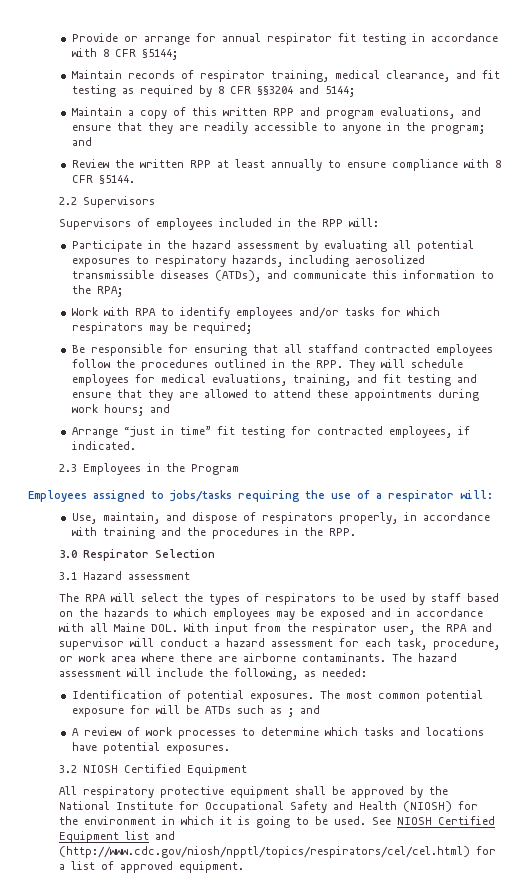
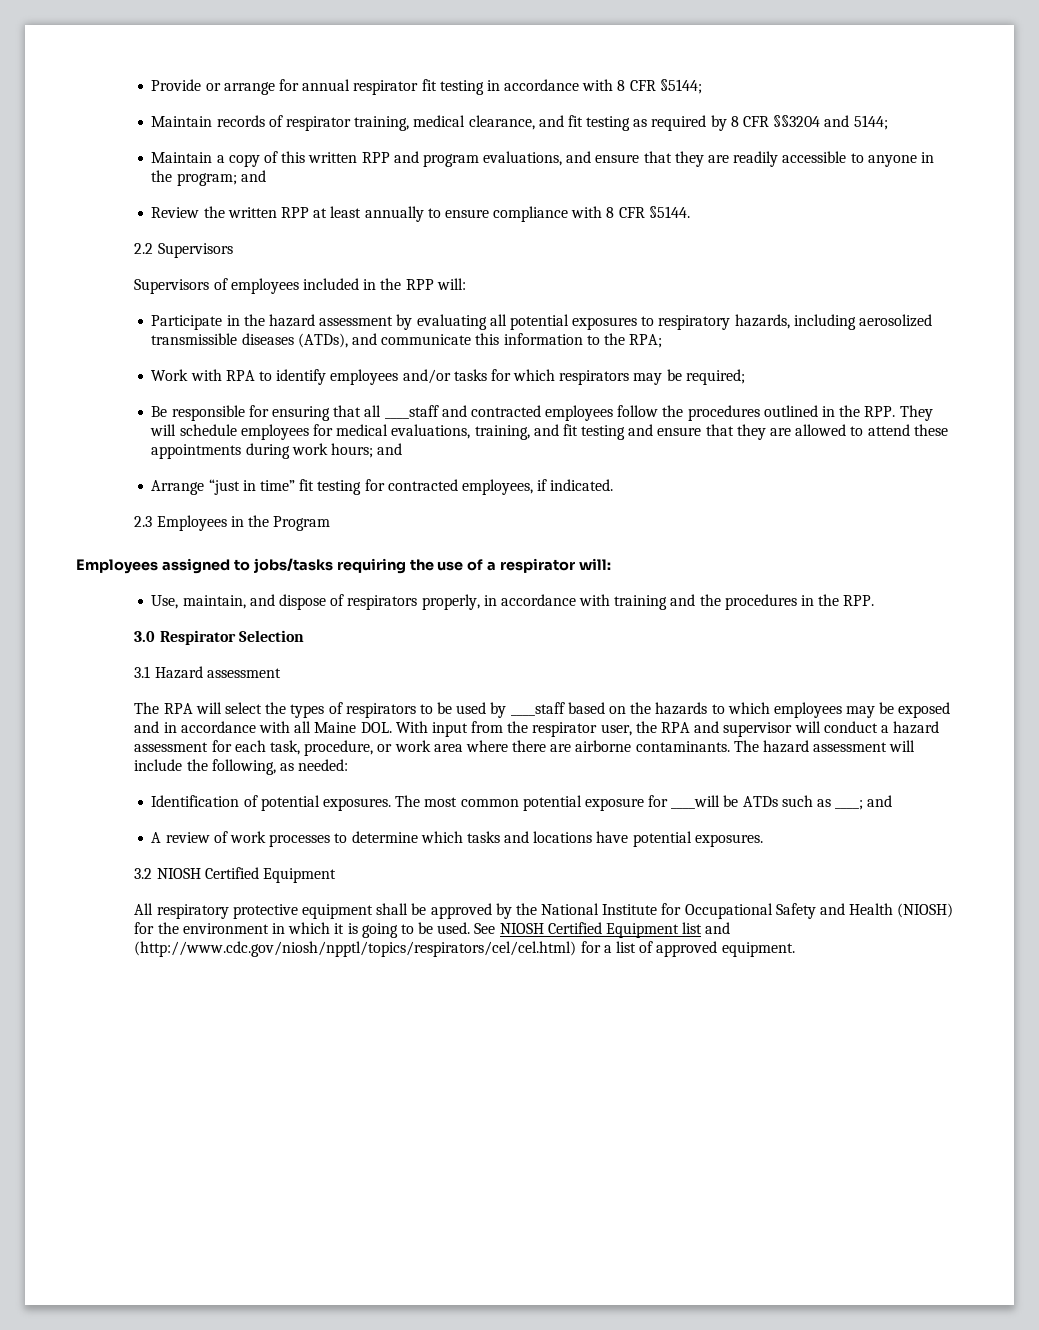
[307,344,358,353] staffand -> [384,405,467,419] ____staff and
[431,593,462,602] staff -> [510,702,565,716] ____staff
[155,705,180,714] will -> [671,795,721,809] ____will
[287,708,294,717] ; -> [835,800,864,810] ____;

